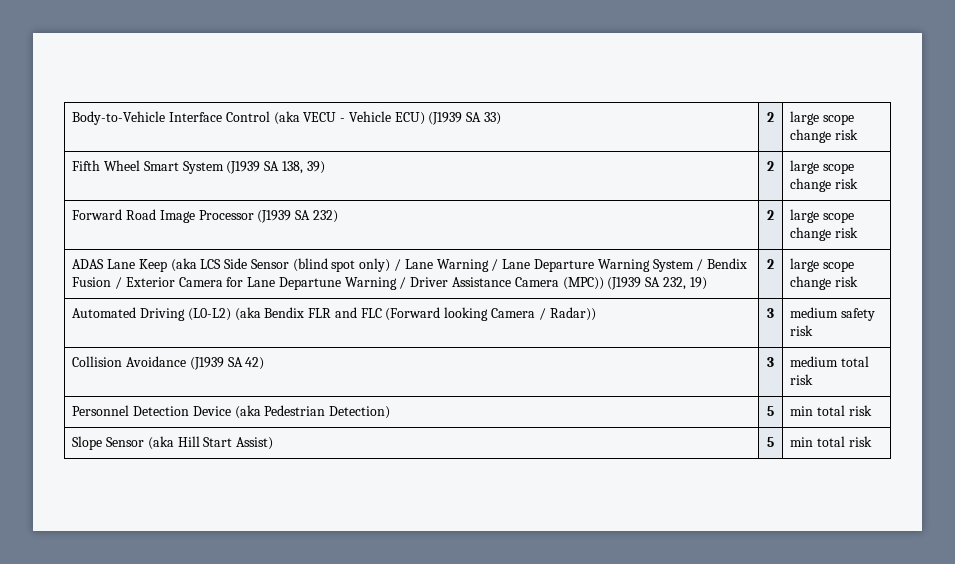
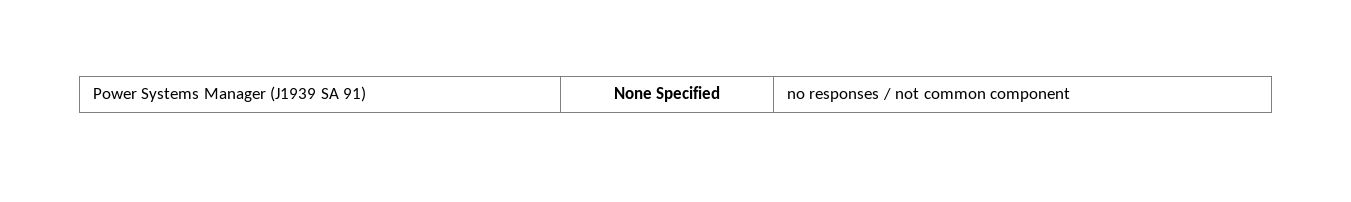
[72,111,502,125] [767,112,774,122] [790,111,855,125] [790,129,859,143] [72,160,325,174] [767,161,774,171] [790,160,855,174] [790,178,859,192] [72,209,338,223] [767,210,774,220] [790,209,855,223] [790,227,859,241] [72,258,748,272] [72,277,707,290] [767,259,774,269] [790,258,855,272] [790,276,859,290] [72,307,596,321] [767,308,774,318] [790,307,876,321] [790,325,814,336] [72,356,265,370] [767,357,774,367] [790,356,870,367] [790,374,814,385] [72,405,391,419] [767,406,774,416] [790,405,872,416] [72,436,274,450] [767,437,774,447] [790,436,872,447] Body-to-Vehicle Interface Control (aka VECU - Vehicle ECU) (J1939 SA 33) | 2 | large scope change risk // Fifth Wheel Smart System (J1939 SA 138, 39) | 2 | large scope change risk // Forward Road Image Processor (J1939 SA 232) | 2 | large scope change risk // ADAS Lane Keep (aka LCS Side Sensor (blind spot only) / Lane Warning / Lane Departure Warning System / Bendix Fusion / Exterior Camera for Lane Departune Warning / Driver Assistance Camera (MPC)) (J1939 SA 232, 19) | 2 | large scope change risk // Automated Driving (L0-L2) (aka Bendix FLR and FLC (Forward looking Camera / Radar)) | 3 | medium safety risk // Collision Avoidance (J1939 SA 42) | 3 | medium total risk // Personnel Detection Device (aka Pedestrian Detection) | 5 | min total risk // Slope Sensor (aka Hill Start Assist) | 5 | min total risk -> [92,86,366,102] [613,86,721,102] [786,88,1070,102] Power Systems Manager (J1939 SA 91) | None Specified | no responses / not common component

